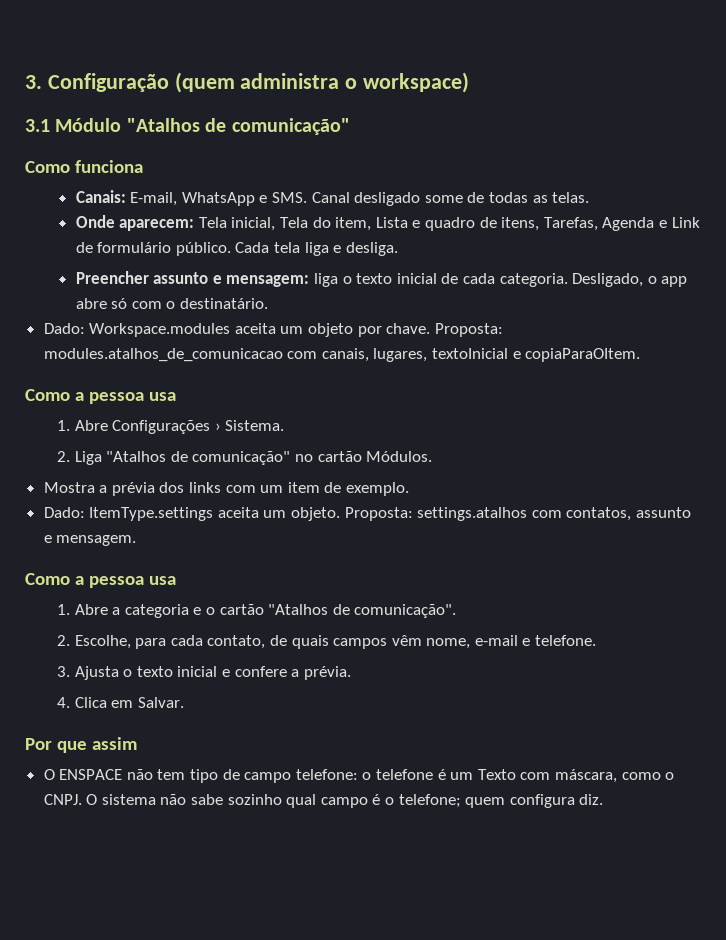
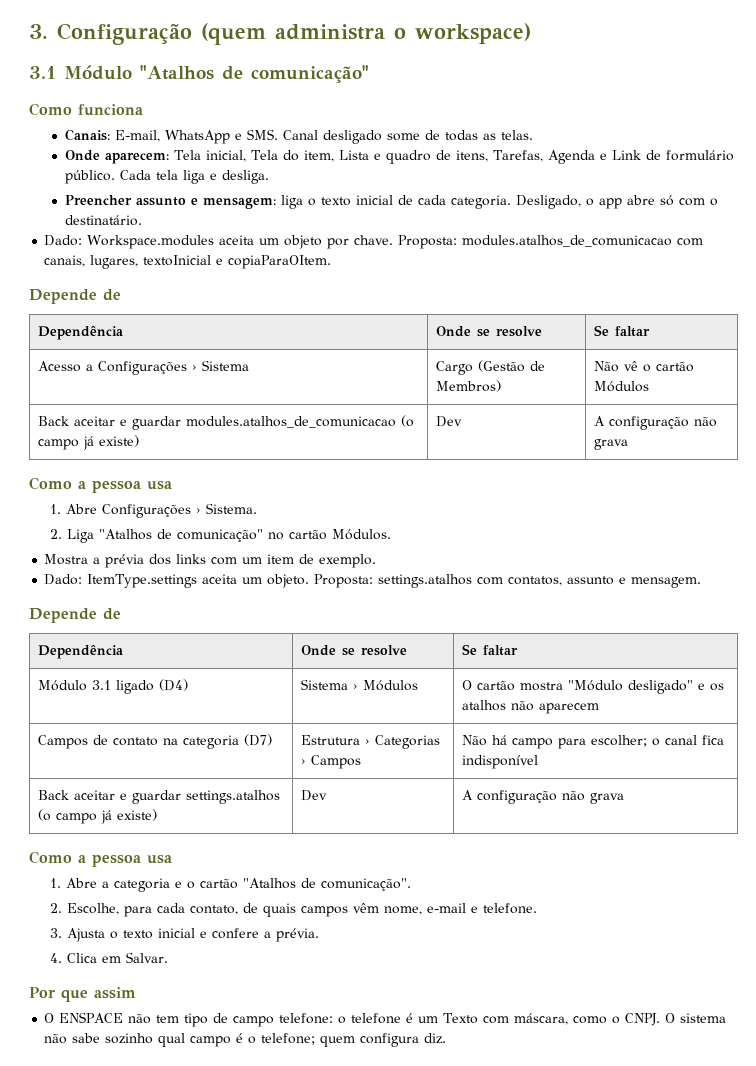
(641, 355) none -> [29,289,121,304] [38,326,124,340] [436,326,543,337] [594,325,651,337] [38,360,250,375] [436,360,546,375] [436,380,502,392] [594,361,695,372] [594,381,650,392] [38,415,415,430] [38,435,140,450] [436,416,463,427] [594,416,718,430] [594,439,629,450] // Depende de // Dependência | Onde se resolve | Se faltar // Acesso a Configurações › Sistema | Cargo (Gestão de Membros) | Não vê o cartão Módulos // Back aceitar e guardar modules.atalhos_de_comunicacao (o campo já existe) | Dev | A configuração não grava
(137, 540) none -> [29,608,121,623] [38,645,124,659] [301,645,408,656] [462,644,519,656] [38,679,189,694] [301,679,419,691] [462,680,725,694] [462,700,600,714] [38,734,273,749] [301,735,441,749] [301,755,362,769] [462,735,725,749] [462,755,539,769] [38,790,281,804] [38,809,158,824] [301,790,328,801] [462,790,625,804] // Depende de // Dependência | Onde se resolve | Se faltar // Módulo 3.1 ligado (D4) | Sistema › Módulos | O cartão mostra "Módulo desligado" e os atalhos não aparecem // Campos de contato na categoria (D7) | Estrutura › Categorias › Campos | Não há campo para escolher; o canal fica indisponível // Back aceitar e guardar settings.atalhos (o campo já existe) | Dev | A configuração não grava

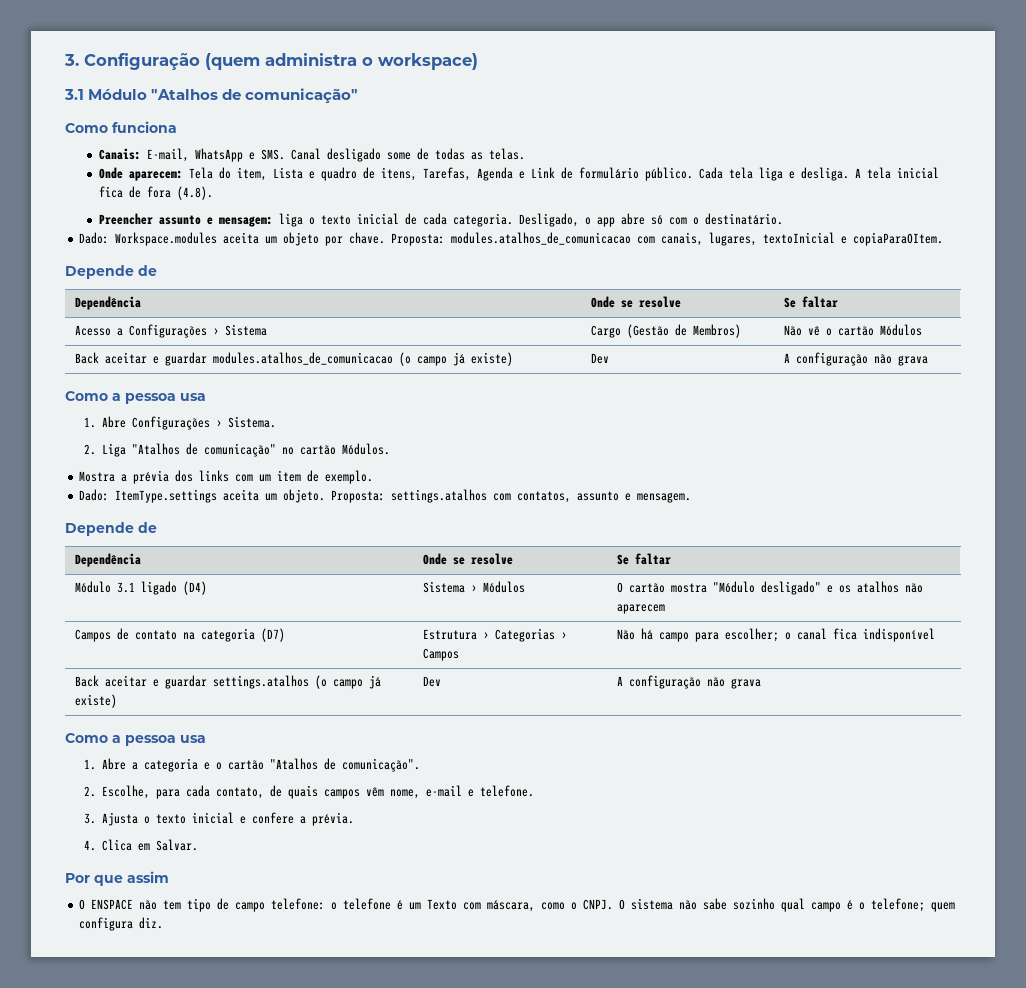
[205,150,278,162] inicial, Tela -> (213, 173) none
(269, 177) none -> [854,167,939,179] [98,186,213,200] A tela inicial fica de fora (4.8).

